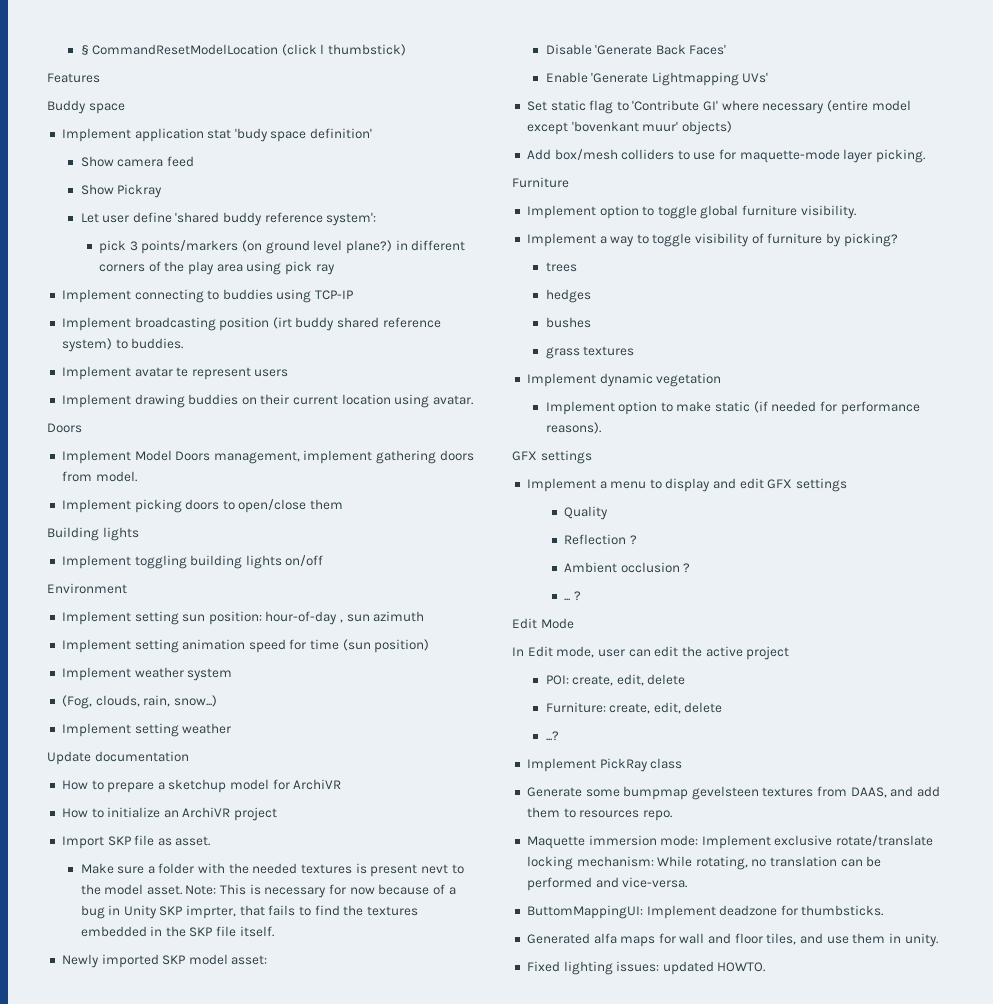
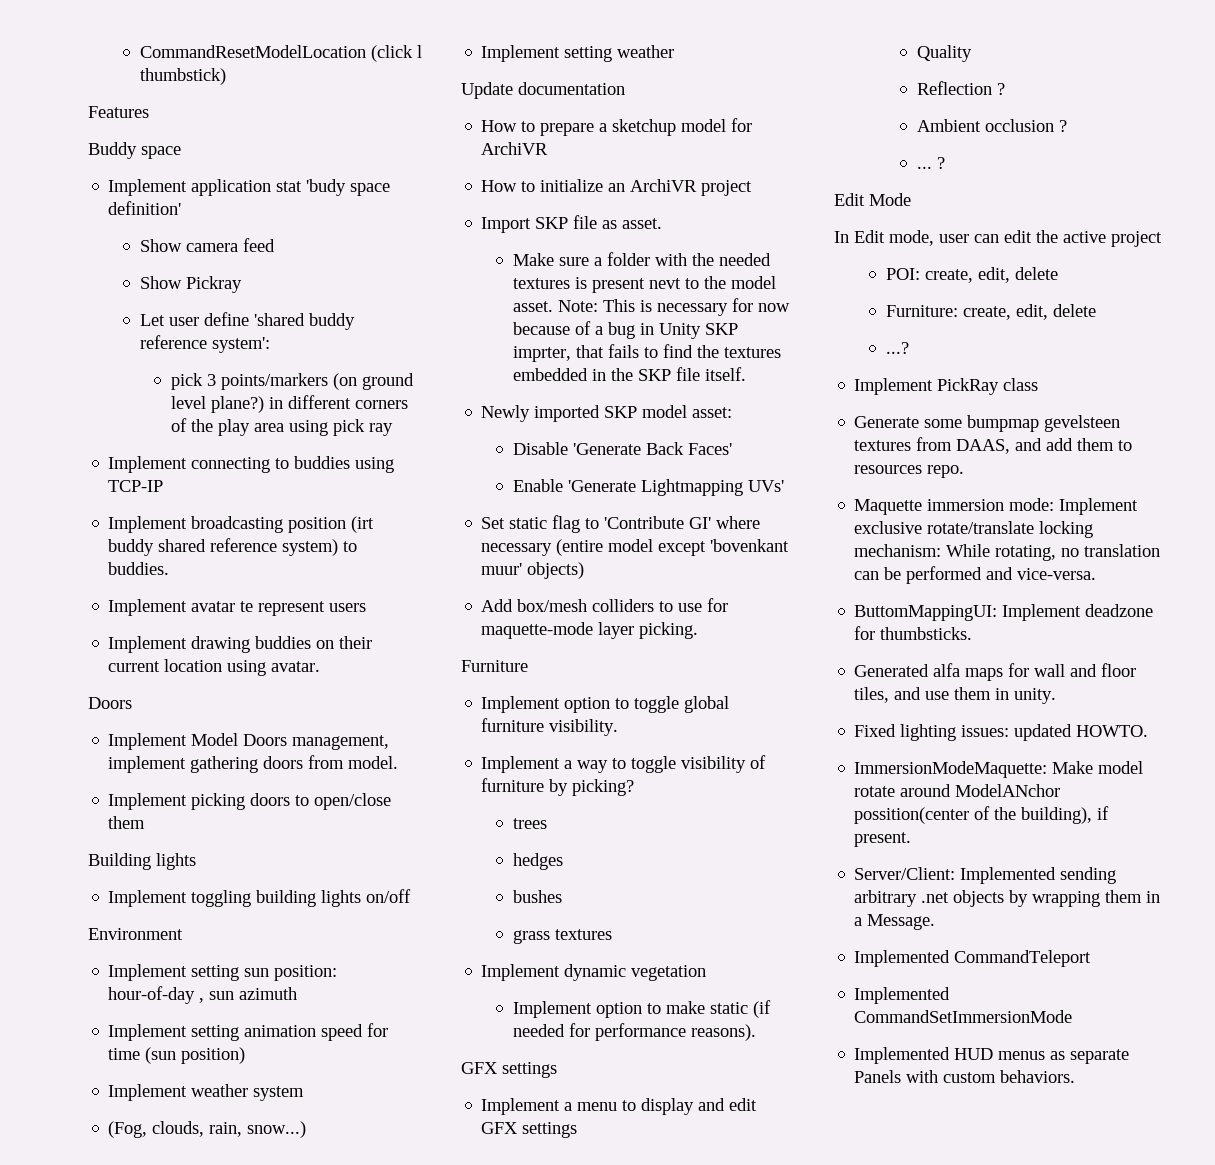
[80,45,89,55] § -> (139, 51) none
(766, 967) none -> [854,761,1144,778] [854,784,1061,797] [854,806,1110,824] [854,832,912,847] [854,867,1117,884] [854,890,1161,907] [854,914,936,930] [854,950,1092,967] [854,987,951,1004] [854,1010,1073,1023] [854,1047,1130,1064] [854,1070,1076,1083] // ImmersionModeMaquette: Make model rotate around ModelANchor possition(center of the building), if present. // Server/Client: Implemented sending arbitrary .net objects by wrapping them in a Message. // Implemented CommandTeleport // Implemented CommandSetImmersionMode // Implemented HUD menus as separate Panels with custom behaviors.

